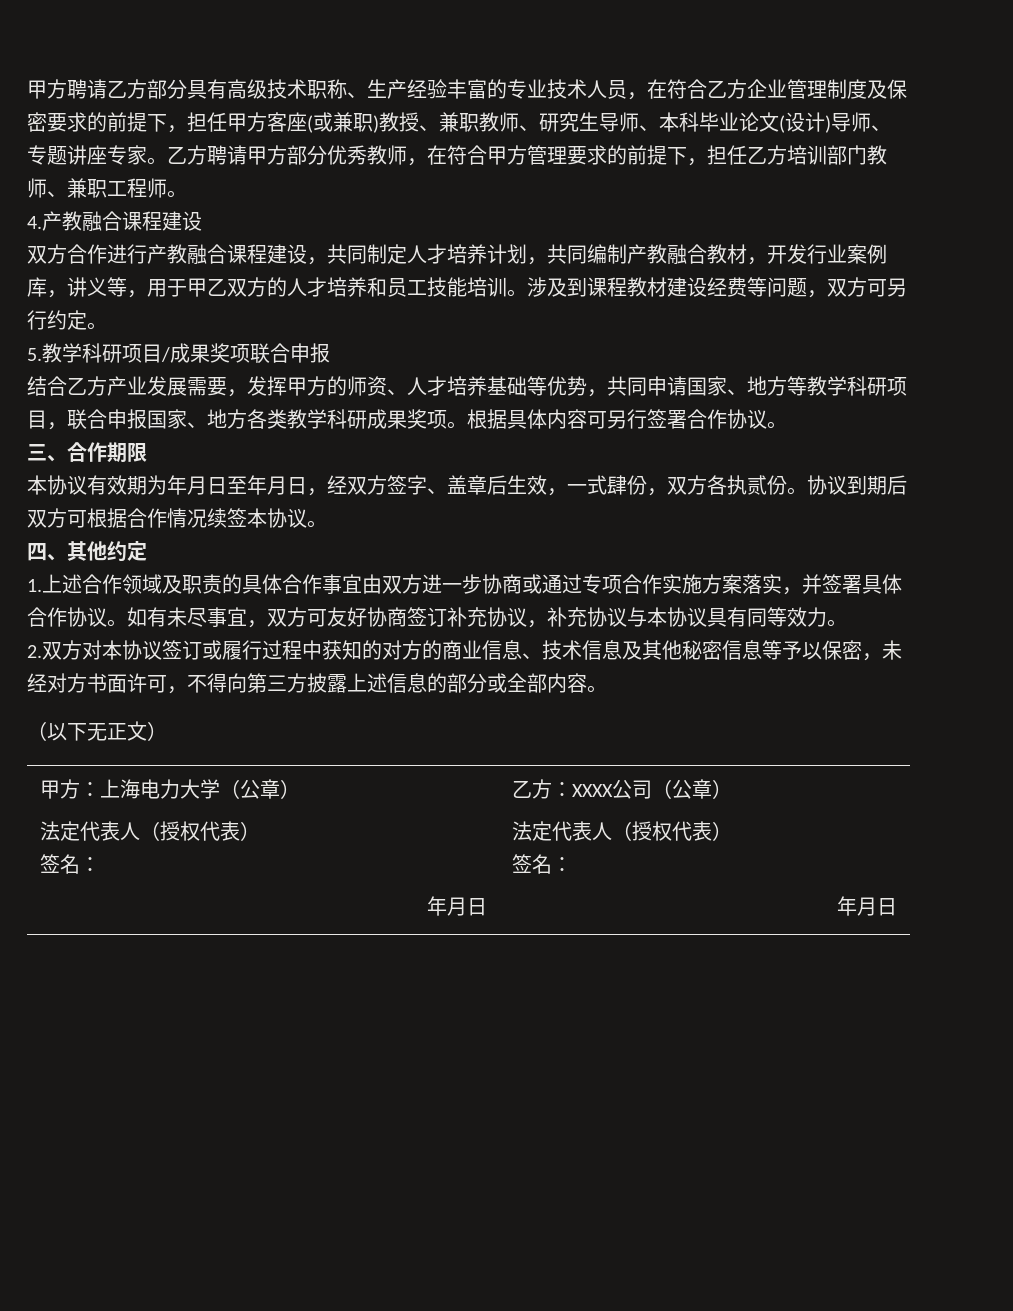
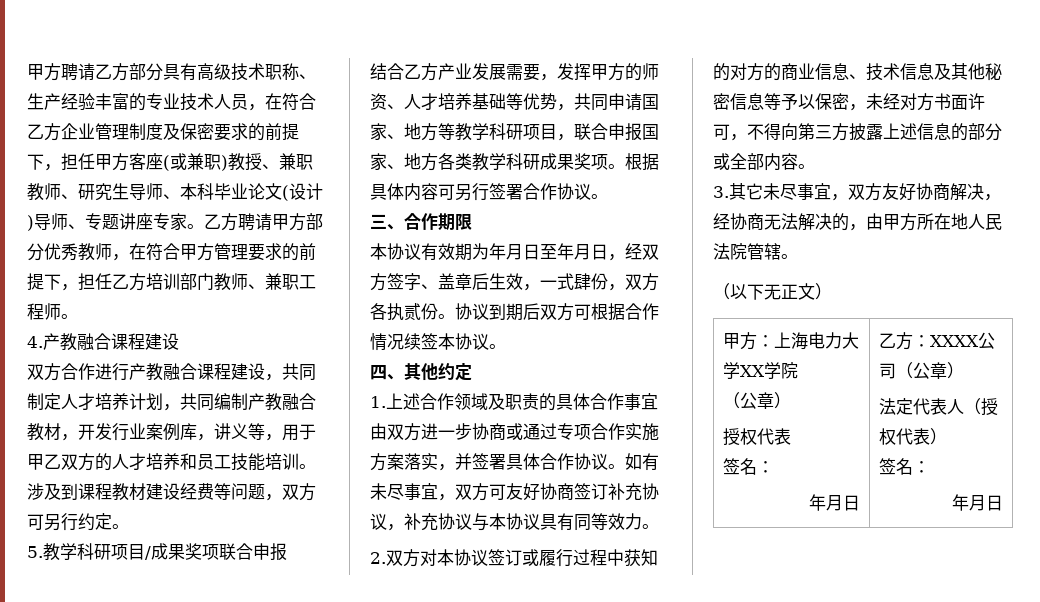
(607, 689) none -> [713,183,1001,201] [713,213,1002,231] [713,243,798,260] // 3.其它未尽事宜，双方友好协商解决，经协商无法解决的，由甲方所在地人民法院管辖。
[219,779,300,799] [39,821,260,841] （公章） // 法定代表人（授权代表） -> [739,362,798,379] [722,392,791,409] [722,428,791,446] XX学院 // （公章） // 授权代表

